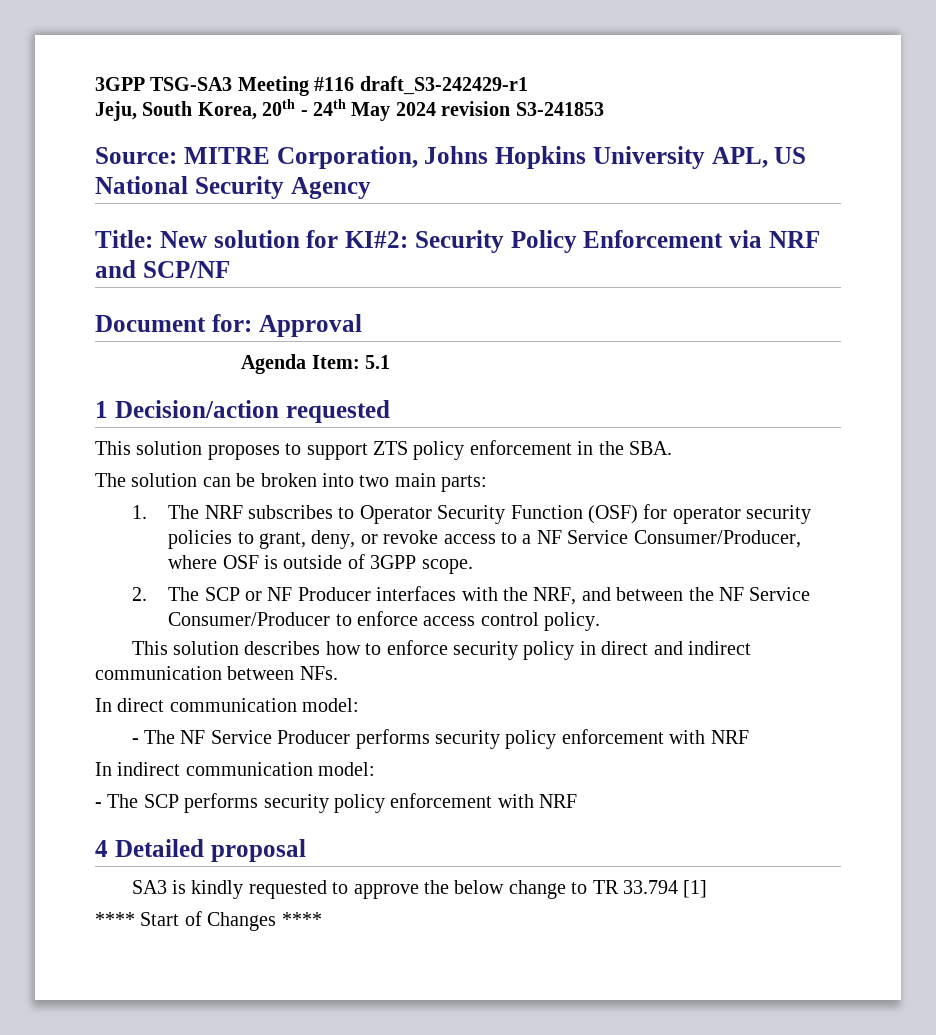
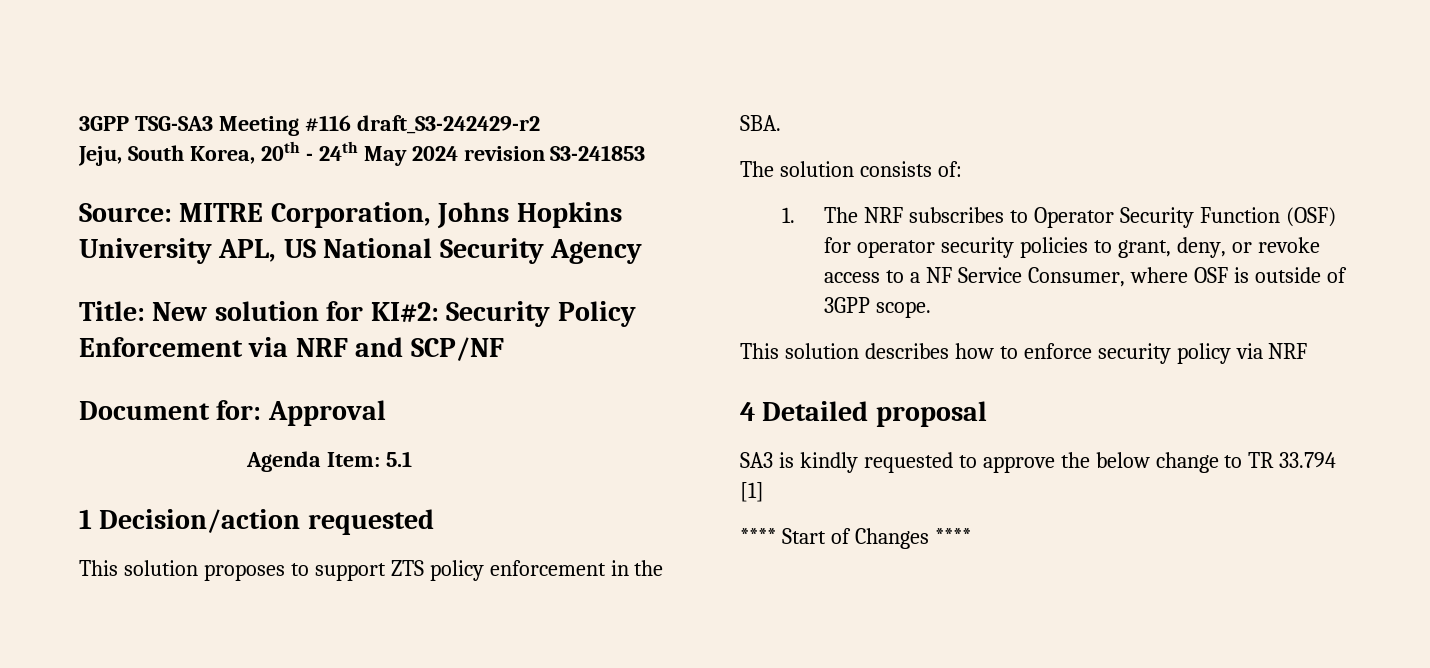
[359,76,528,95] draft_S3-242429-r1 -> [356,115,540,134] draft_S3-242429-r2
[202,473,488,492] can be broken into two main parts: -> [859,161,962,177] consists of:
[633,530,801,548] Consumer/Producer, -> [1027,267,1125,287] Consumer,
[131,586,811,605] [168,611,601,631] // 2. The SCP or NF Producer interfaces with the NRF, and between the NF Service Consumer/Producer to enforce access control policy. -> (932, 309) none
[579,641,751,655] [95,666,338,680] [95,698,360,712] [131,729,749,749] [95,762,376,776] [95,793,534,813] in direct and indirect communication between NFs. // In direct communication model: // - The NF Service Producer performs security policy enforcement with NRF // In indirect communication model: // - The SCP performs security policy enforcement with -> [1235,343,1263,359] via

